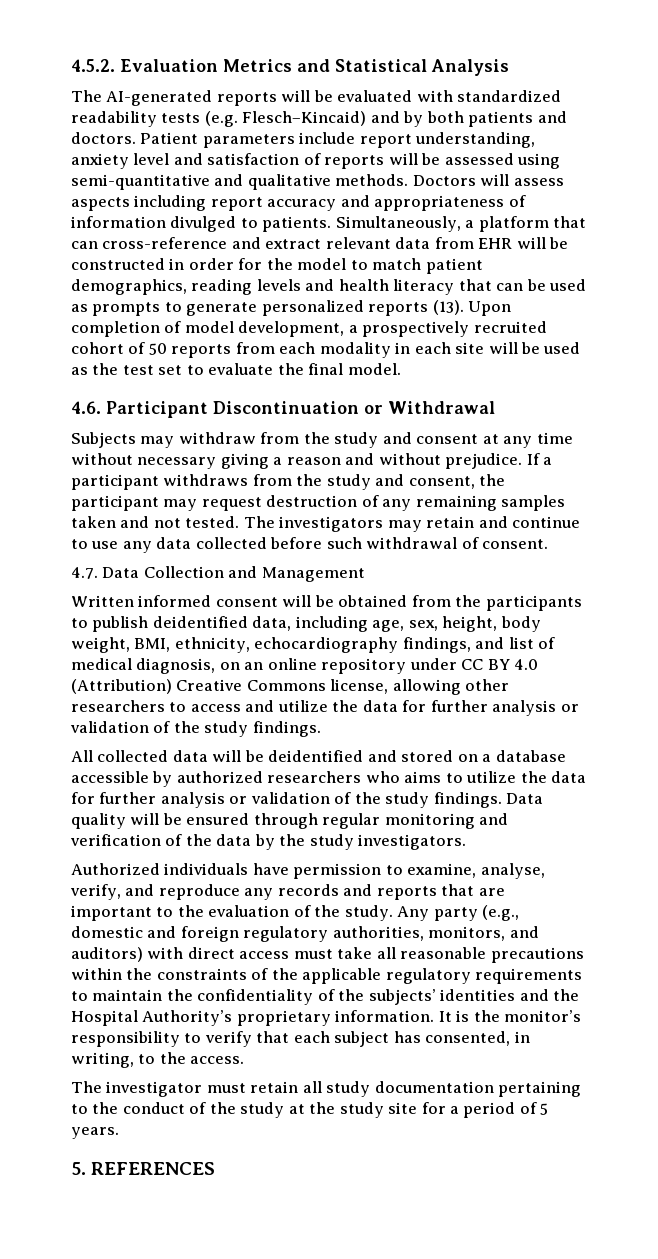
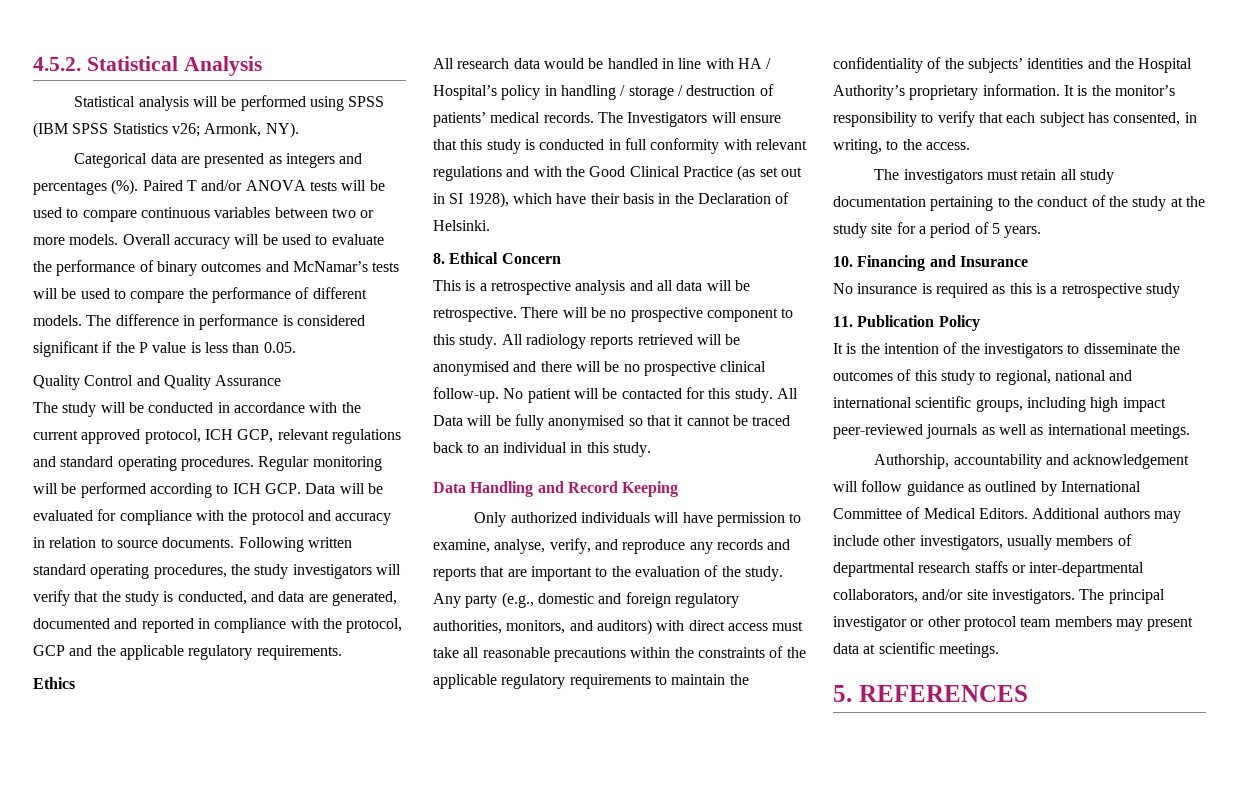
[120,59,330,72] Evaluation Metrics and -> (81, 64) none
[71,90,562,106] [71,111,567,127] [71,132,536,148] [71,153,561,169] [71,174,564,190] [71,195,526,211] [71,216,587,232] [71,237,569,249] [71,258,483,274] [71,279,587,295] [71,300,512,316] [71,321,547,337] [71,342,581,358] [71,363,401,375] [71,401,495,418] [71,432,573,448] [71,453,553,469] [71,474,506,490] [71,495,566,511] [71,516,581,532] [71,537,549,553] [71,566,365,582] [71,595,582,611] [71,616,541,632] [71,637,556,653] [71,658,539,674] [71,679,510,695] [71,700,579,716] [70,721,321,737] [71,750,566,762] [71,771,587,787] [71,792,544,808] [71,813,509,829] [70,834,467,850] [71,863,249,875] The AI-generated reports will be evaluated with standardized readability tests (e.g. Flesch–Kincaid) and by both patients and doctors. Patient parameters include report understanding, anxiety level and satisfaction of reports will be assessed using semi-quantitative and qualitative methods. Doctors will assess aspects including report accuracy and appropriateness of information divulged to patients. Simultaneously, a platform that can cross-reference and extract relevant data from EHR will be constructed in order for the model to match patient demographics, reading levels and health literacy that can be used as prompts to generate personalized reports (13). Upon completion of model development, a prospectively recruited cohort of 50 reports from each modality in each site will be used as the test set to evaluate the final model. // 4.6. Participant Discontinuation or Withdrawal // Subjects may withdraw from the study and consent at any time without necessary giving a reason and without prejudice. If a participant withdraws from the study and consent, the participant may request destruction of any remaining samples taken and not tested. The investigators may retain and continue to use any data collected before such withdrawal of consent. // 4.7. Data Collection and Management // Written informed consent will be obtained from the participants to publish deidentified data, including age, sex, height, body weight, BMI, ethnicity, echocardiography findings, and list of medical diagnosis, on an online repository under CC BY 4.0 (Attribution) Creative Commons license, allowing other researchers to access and utilize the data for further analysis or validation of the study findings. // All collected data will be deidentified and stored on a database accessible by authorized researchers who aims to utilize the data for further analysis or validation of the study findings. Data quality will be ensured through regular monitoring and verification of the data by the study investigators. // Authorized individuals -> [74,95,385,111] [33,122,299,138] [74,153,363,168] [33,179,385,195] [33,207,375,222] [33,234,384,249] [33,260,400,276] [33,287,367,303] [33,314,365,330] [33,341,296,357] [33,375,282,390] [33,402,361,417] [33,429,401,444] [33,456,382,471] [33,482,383,498] [33,509,392,525] [33,537,352,552] [33,564,401,579] [33,590,397,606] [33,618,403,633] [33,645,342,660] [33,677,75,689] [433,58,772,69] [433,84,774,100] [433,112,781,127] [433,138,807,154] [433,165,802,181] [433,192,790,208] [433,220,490,231] [433,252,561,264] [433,280,750,295] [433,307,794,322] [433,334,741,349] [433,361,767,376] [433,387,798,403] [433,414,791,430] [433,442,651,457] [433,481,679,497] [474,512,680,527] Statistical analysis will be performed using SPSS (IBM SPSS Statistics v26; Armonk, NY). // Categorical data are presented as integers and percentages (%). Paired T and/or ANOVA tests will be used to compare continuous variables between two or more models. Overall accuracy will be used to evaluate the performance of binary outcomes and McNamar’s tests will be used to compare the performance of different models. The difference in performance is considered significant if the P value is less than 0.05. // Quality Control and Quality Assurance // The study will be conducted in accordance with the current approved protocol, ICH GCP, relevant regulations and standard operating procedures. Regular monitoring will be performed according to ICH GCP. Data will be evaluated for compliance with the protocol and accuracy in relation to source documents. Following written standard operating procedures, the study investigators will verify that the study is conducted, and data are generated, documented and reported in compliance with the protocol, GCP and the applicable regulatory requirements. // Ethics // All research data would be handled in line with HA / Hospital’s policy in handling / storage / destruction of patients’ medical records. The Investigators will ensure that this study is conducted in full conformity with relevant regulations and with the Good Clinical Practice (as set out in SI 1928), which have their basis in the Declaration of Helsinki. // 8. Ethical Concern // This is a retrospective analysis and all data will be retrospective. There will be no prospective component to this study. All radiology reports retrieved will be anonymised and there will be no prospective clinical follow-up. No patient will be contacted for this study. All Data will be fully anonymised so that it cannot be traced back to an individual in this study. // Data Handling and Record Keeping // Only authorized individuals will
[106,1081,203,1097] investigator -> [903,169,983,184] investigators
(119, 1133) none -> [833,255,1028,271] [833,283,1180,298] [833,315,980,331] [833,342,1180,358] [833,369,1133,385] [833,396,1166,412] [833,424,1190,439] [874,454,1190,469] [833,480,1141,496] [833,507,1181,523] [833,534,1132,550] [833,561,1145,577] [833,589,1165,604] [833,616,1194,631] [833,642,999,658] // 10. Financing and Insurance // No insurance is required as this is a retrospective study // 11. Publication Policy // It is the intention of the investigators to disseminate the outcomes of this study to regional, national and international scientific groups, including high impact peer-reviewed journals as well as international meetings. // Authorship, accountability and acknowledgement will follow guidance as outlined by International Committee of Medical Editors. Additional authors may include other investigators, usually members of departmental research staffs or inter-departmental collaborators, and/or site investigators. The principal investigator or other protocol team members may present data at scientific meetings.

